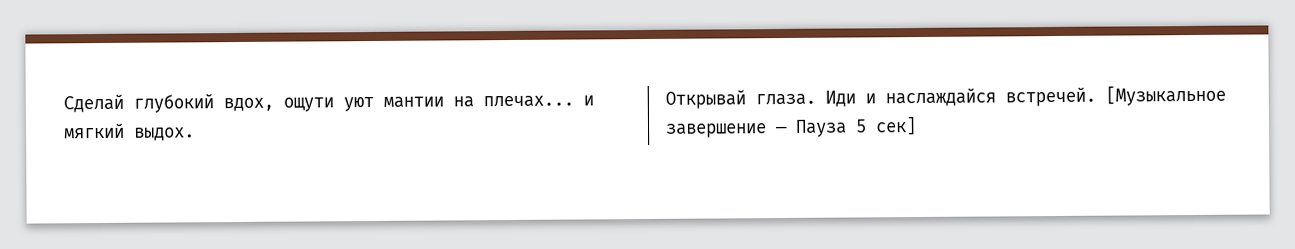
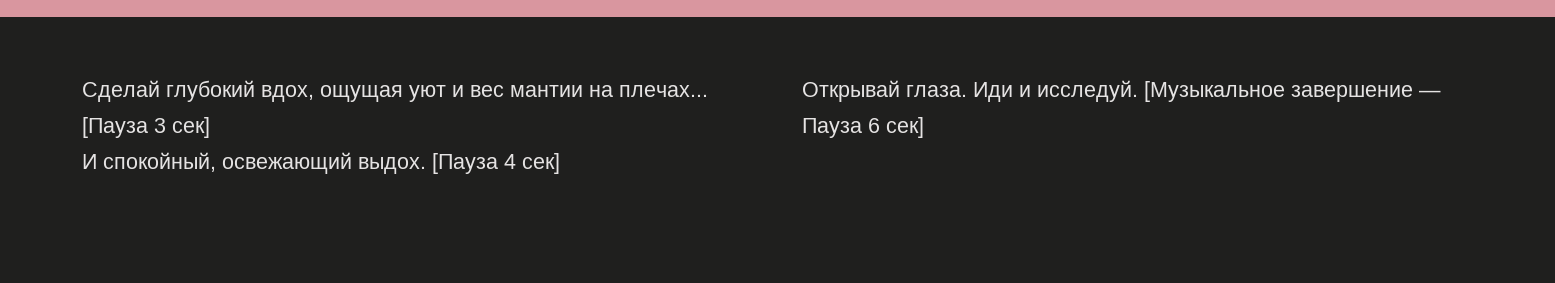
[283,95,594,112] [63,122,195,141] ощути уют мантии на плечах... и мягкий выдох. -> [320,85,708,102] [82,117,210,138] [82,152,560,174] ощущая уют и вес мантии на плечах... [Пауза 3 сек] // И спокойный, освежающий выдох. [Пауза 4 сек]
[885,86,1096,107] наслаждайся встречей. -> [1037,80,1138,102] исследуй.
[855,119,867,133] 5 -> [868,118,880,133] 6

